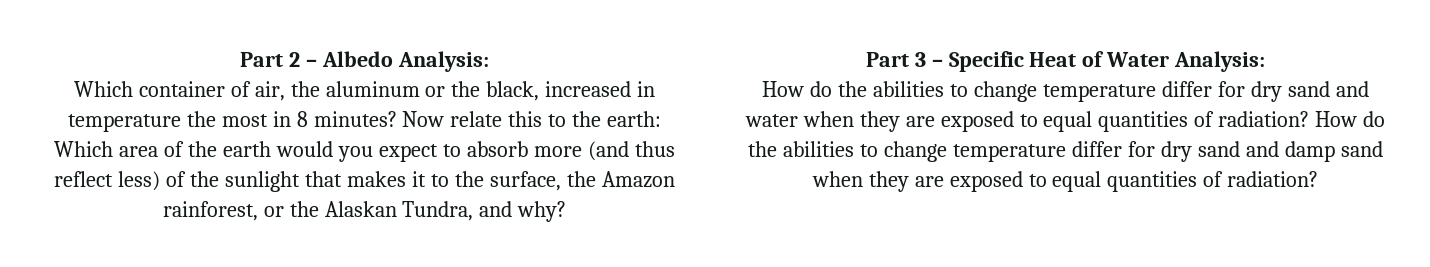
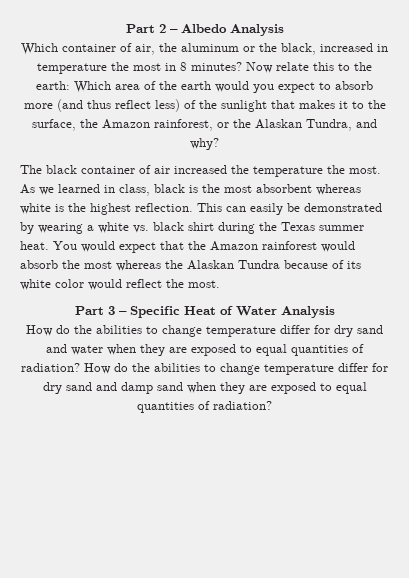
[397,51,489,72] Analysis: -> [229,24,284,36] Analysis
(567, 211) none -> [20,165,381,177] [20,184,361,196] [20,203,382,215] [20,222,364,234] [20,241,355,253] [20,260,361,271] [20,279,220,290] // The black container of air increased the temperature the most. As we learned in class, black is the most absorbent whereas white is the highest reflection. This can easily be demonstrated by wearing a white vs. black shirt during the Texas summer heat. You would expect that the Amazon rainforest would absorb the most whereas the Alaskan Tundra because of its white color would reflect the most.
[1174,51,1266,72] Analysis: -> [280,306,335,318] Analysis

